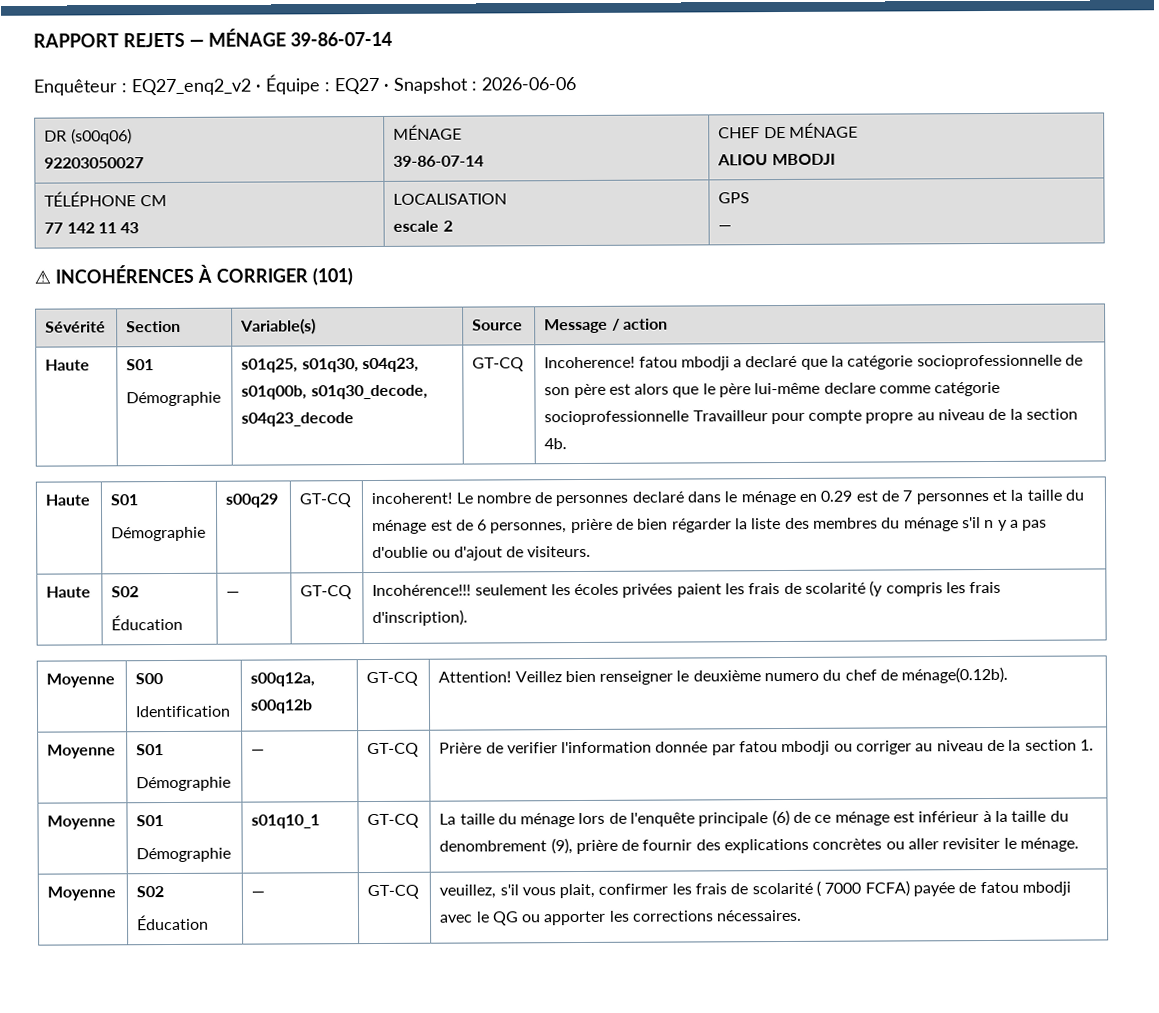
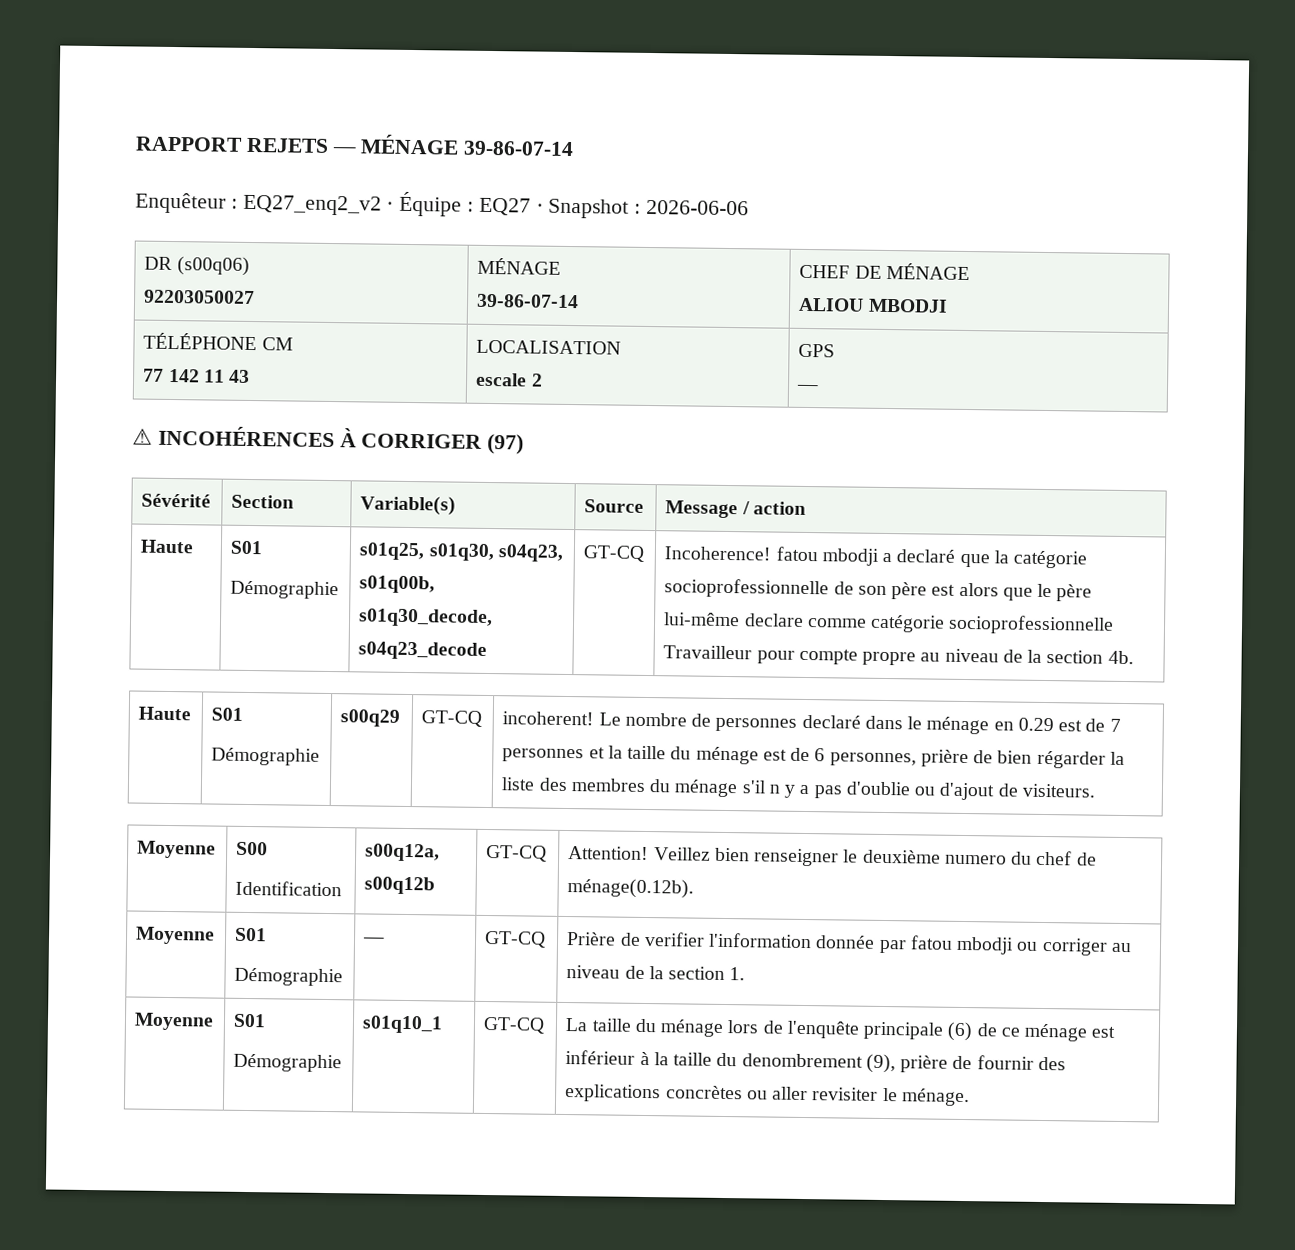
[312,267,353,286] (101) -> [487,433,525,455] (97)
[46,586,92,598] [111,586,140,598] [111,614,184,631] [226,591,241,597] [300,585,353,600] [372,580,1002,598] [372,609,469,627] // Haute | S02 // Éducation | — | GT-CQ | Incohérence!!! seulement les écoles privées paient les frais de scolarité (y compris les frais d'inscription). -> (1096, 790) none
[47,886,117,901] [136,886,165,898] [136,914,210,931] [251,891,266,897] [367,884,420,900] [439,880,1071,899] [439,909,803,926] // Moyenne | S02 // Éducation | — | GT-CQ | veuillez, s'il vous plait, confirmer les frais de scolarité ( 7000 FCFA) payée de fatou mbodji avec le QG ou apporter les corrections nécessaires. -> (970, 1097) none

